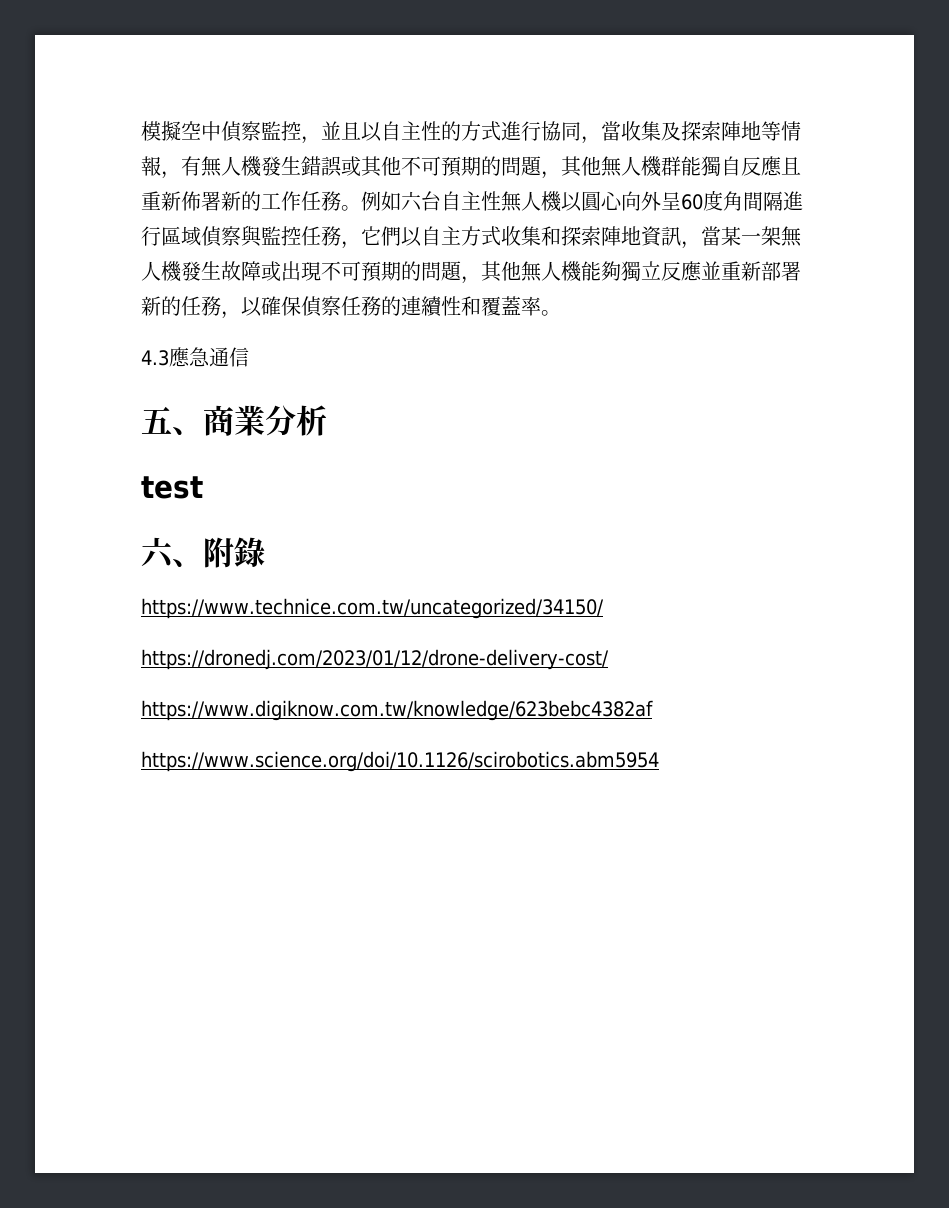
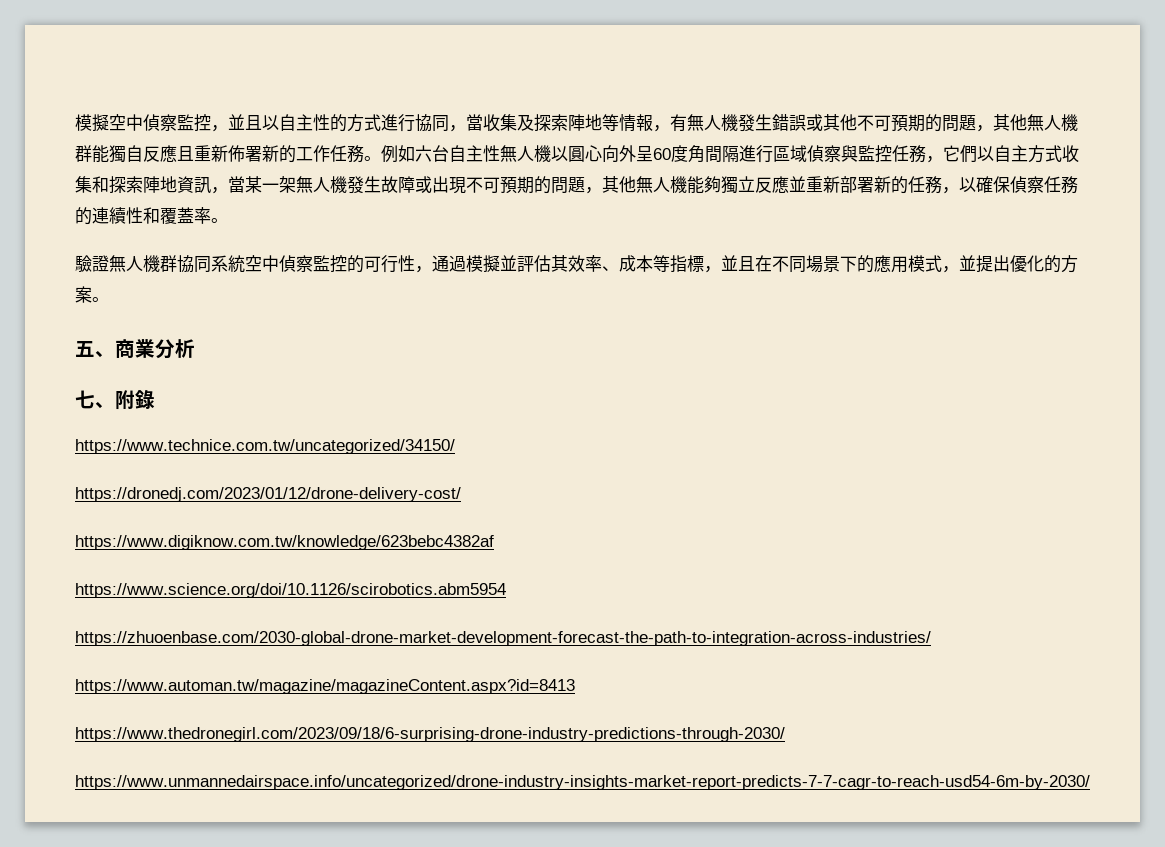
[141,347,249,367] 4.3應急通信 -> [75,255,1078,273] [75,286,109,303] 驗證無人機群協同系統空中偵察監控的可行性，通過模擬並評估其效率、成本等指標，並且在不同場景下的應用模式，並提出優化的方案。
[141,476,203,499] [141,537,175,569] test // 六 -> [75,390,95,409] 七
(659, 761) none -> [75,631,931,646] [75,679,575,694] [75,727,785,742] [75,775,1090,790] // https://zhuoenbase.com/2030-global-drone-market-development-forecast-the-path-to-integration-across-industries/ // https://www.automan.tw/magazine/magazineContent.aspx?id=8413 // https://www.thedronegirl.com/2023/09/18/6-surprising-drone-industry-predictions-through-2030/ // https://www.unmannedairspace.info/uncategorized/drone-industry-insights-market-report-predicts-7-7-cagr-to-reach-usd54-6m-by-2030/

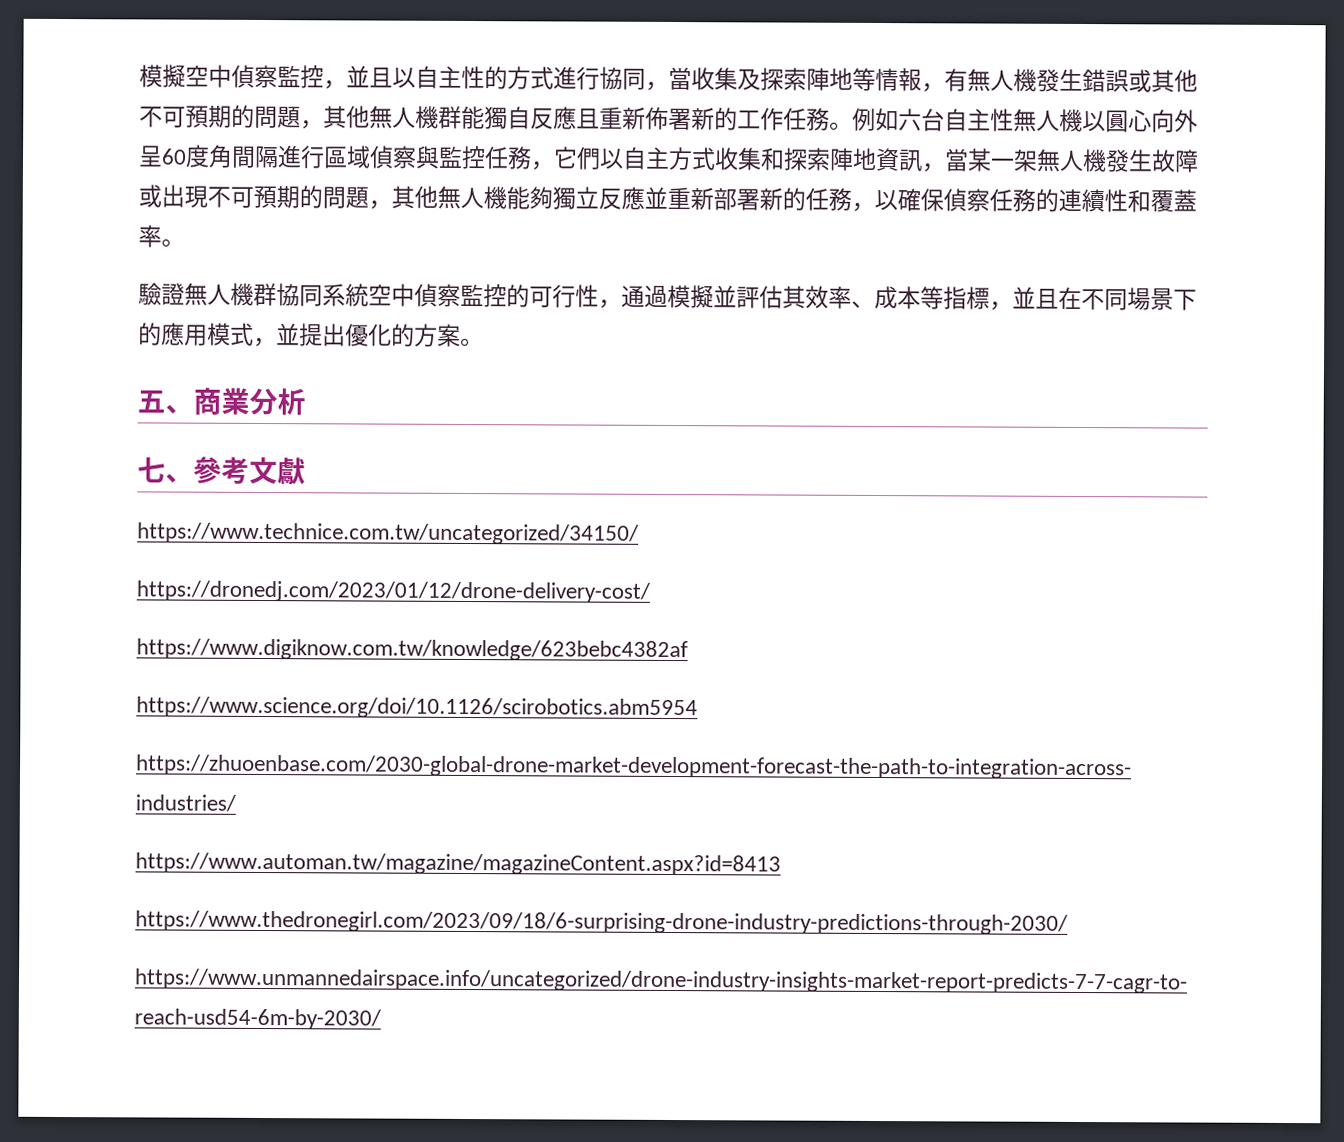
[115,390,155,410] 附錄 -> [193,456,306,486] 參考文獻

